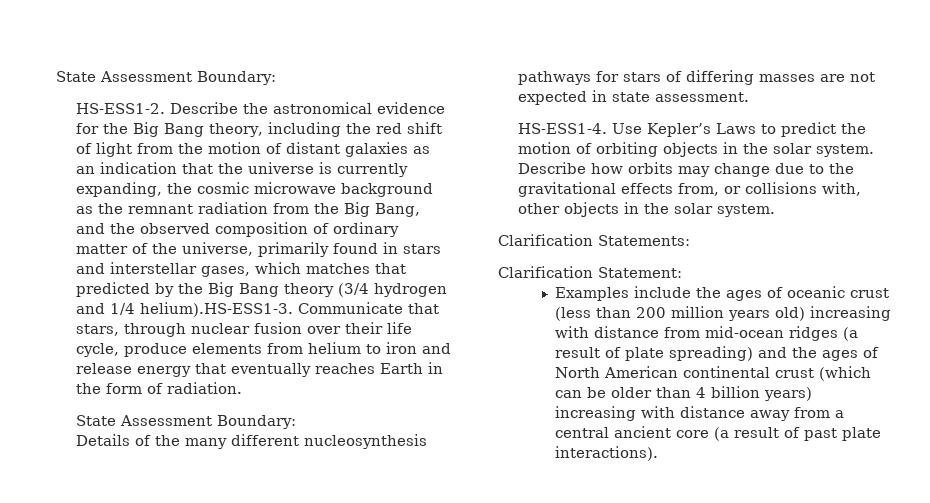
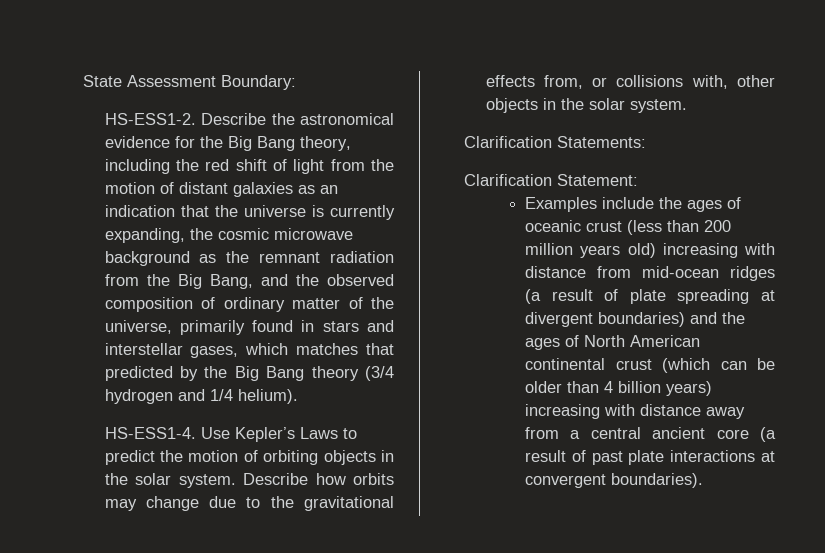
[140,302,440,317] [76,322,413,337] [76,342,452,357] [76,362,444,377] [76,382,243,394] [76,415,297,429] [76,434,428,449] [518,70,876,85] [518,90,750,105] helium).HS-ESS1-3. Communicate that stars, through nuclear fusion over their life cycle, produce elements from helium to iron and release energy that eventually reaches Earth in the form of radiation. // State Assessment Boundary: // Details of the many different nucleosynthesis pathways for stars of differing masses are not expected in state assessment. -> [237,389,298,404] helium).
[669,346,754,361] spreading) -> [677,289,775,304] [524,312,685,327] spreading at divergent boundaries)
[555,446,659,461] interactions). -> [670,450,775,462] [524,473,703,488] interactions at convergent boundaries).

